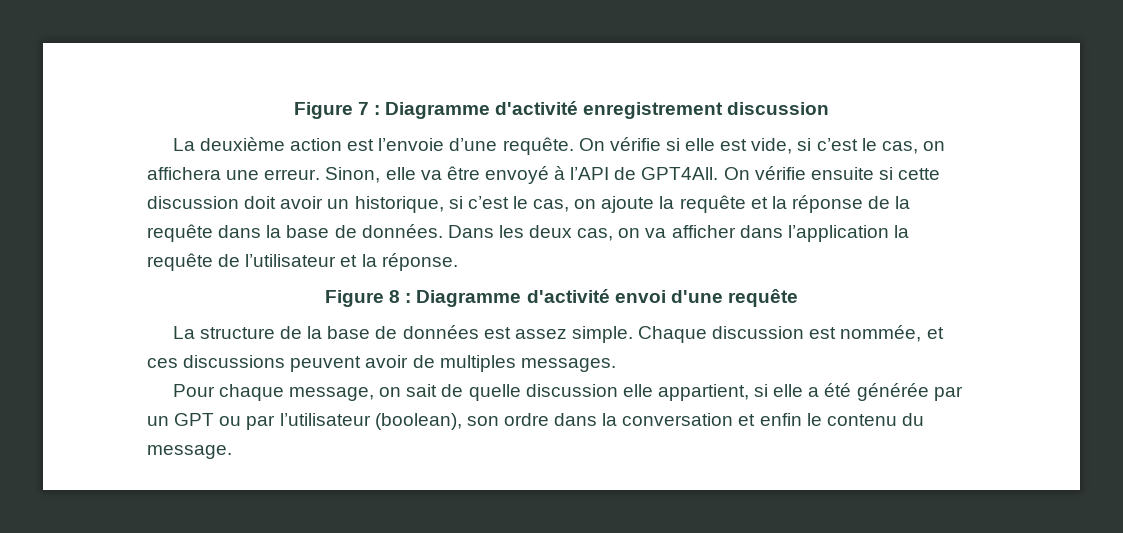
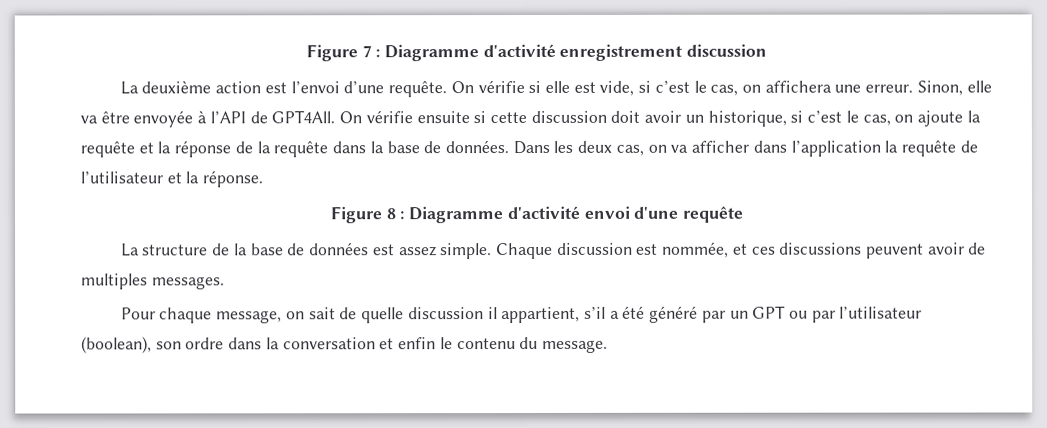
[378,138,445,151] l’envoie -> [290,81,340,94] l’envoi
[484,166,549,184] envoyé -> [133,110,194,128] envoyée
[622,384,804,401] elle appartient, si elle -> [487,306,606,324] il appartient, s’il
[856,383,929,401] générée -> [649,305,699,323] généré

